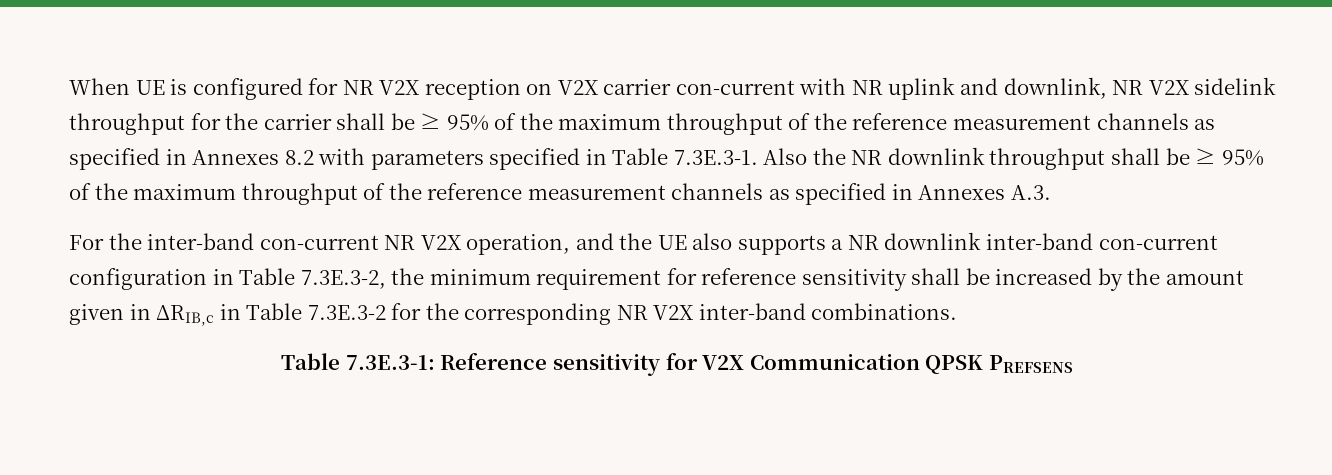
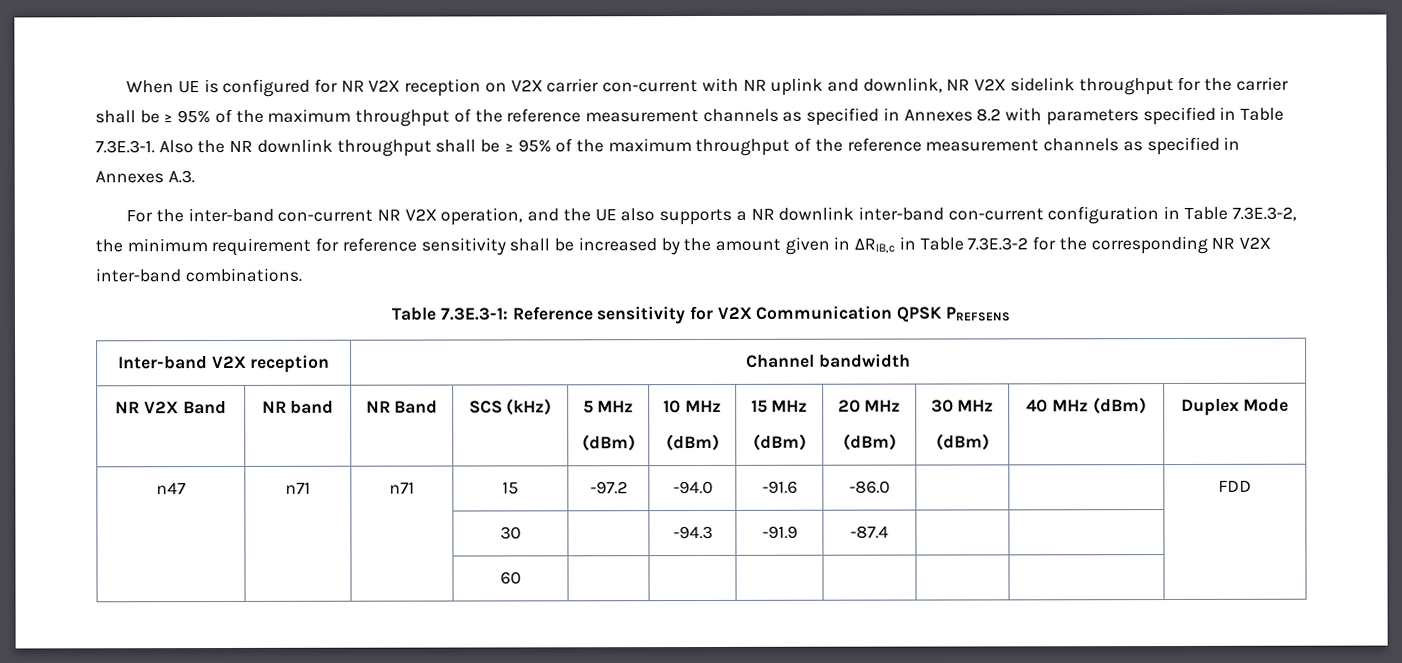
(1073, 364) none -> [117,354,331,373] [746,353,911,368] [115,400,227,415] [261,400,335,414] [365,400,439,414] [468,398,553,416] [582,400,635,414] [581,434,636,452] [663,399,722,414] [665,433,720,452] [750,399,809,413] [752,433,807,451] [837,399,902,413] [842,433,897,451] [930,399,995,413] [935,433,990,451] [1026,397,1147,415] [1180,398,1290,416] [156,482,186,495] [285,481,311,494] [389,481,416,494] [502,481,519,495] [589,481,628,495] [672,480,713,495] [761,480,798,494] [849,480,890,494] [1218,480,1252,492] [500,526,521,540] [672,525,713,540] [761,525,798,539] [850,525,889,539] [500,571,521,585] // Inter-band V2X reception | Channel bandwidth // NR V2X Band | NR band | NR Band | SCS (kHz) | 5 MHz // (dBm) | 10 MHz // (dBm) | 15 MHz // (dBm) | 20 MHz // (dBm) | 30 MHz // (dBm) | 40 MHz (dBm) | Duplex Mode // n47 | n71 | n71 | 15 | -97.2 | -94.0 | -91.6 | -86.0 | | | FDD // | | | 30 | | -94.3 | -91.9 | -87.4 | | | // | | | 60 | | | | | | |

